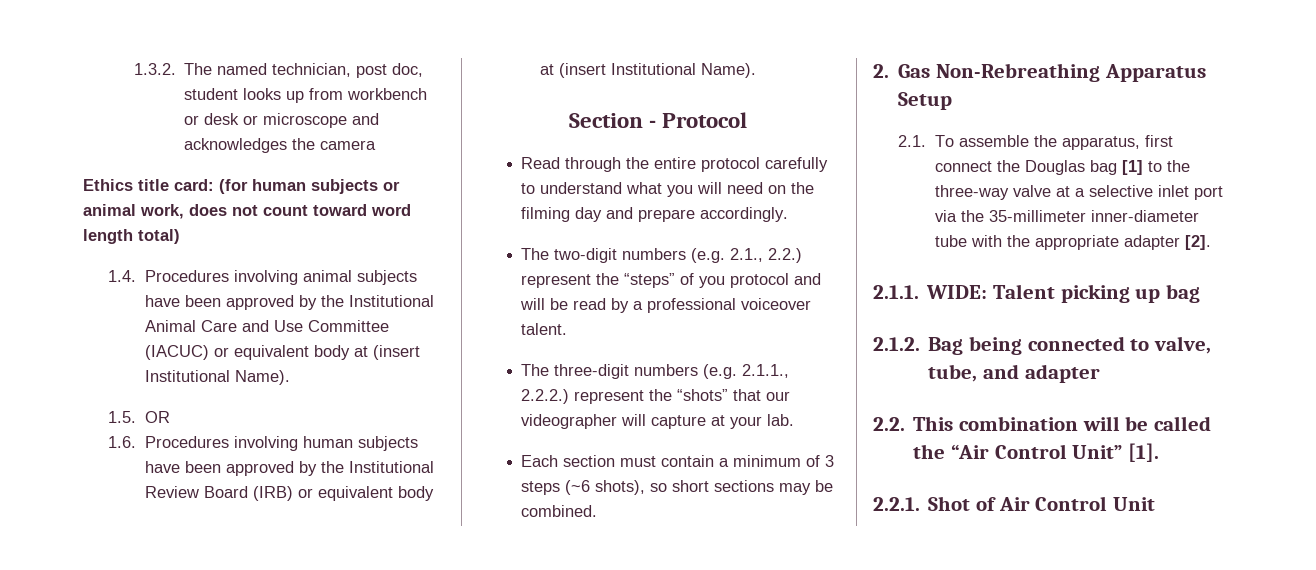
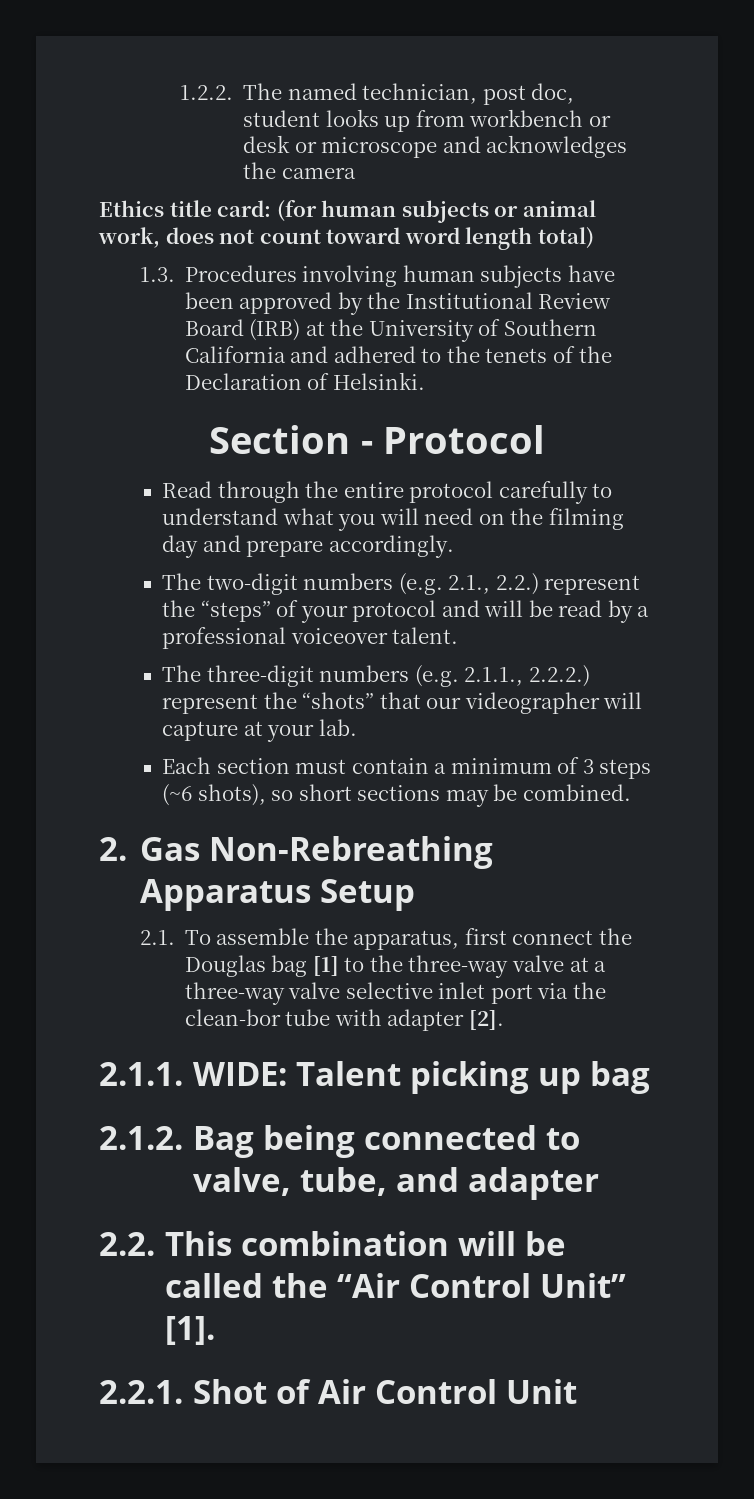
[133,63,176,75] 1.3.2. -> [179,85,233,100] 1.2.2.
[108,270,417,285] [144,295,434,310] [144,320,389,332] [144,345,420,360] [144,370,290,385] [108,411,170,423] [108,436,298,451] 1.4. Procedures involving animal subjects have been approved by the Institutional Animal Care and Use Committee (IACUC) or equivalent body at (insert Institutional Name). // 1.5. OR // 1.6. Procedures involving -> [139,265,398,287] 1.3. Procedures involving
[297,486,434,501] [539,63,756,78] or equivalent body at (insert Institutional Name). -> [305,319,597,342] [184,346,612,363] [184,372,425,390] at the University of Southern California and adhered to the tenets of the Declaration of Helsinki.
[699,276,726,288] you -> [300,605,348,623] your
(1085, 192) none -> [184,982,341,1005] three-way valve
[988,210,1199,222] [934,235,1119,250] 35-millimeter inner-diameter tube with the appropriate -> [184,1009,382,1026] clean-bor tube with

